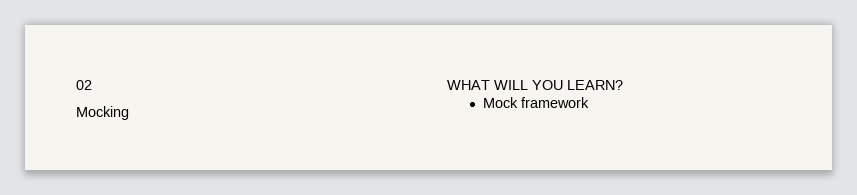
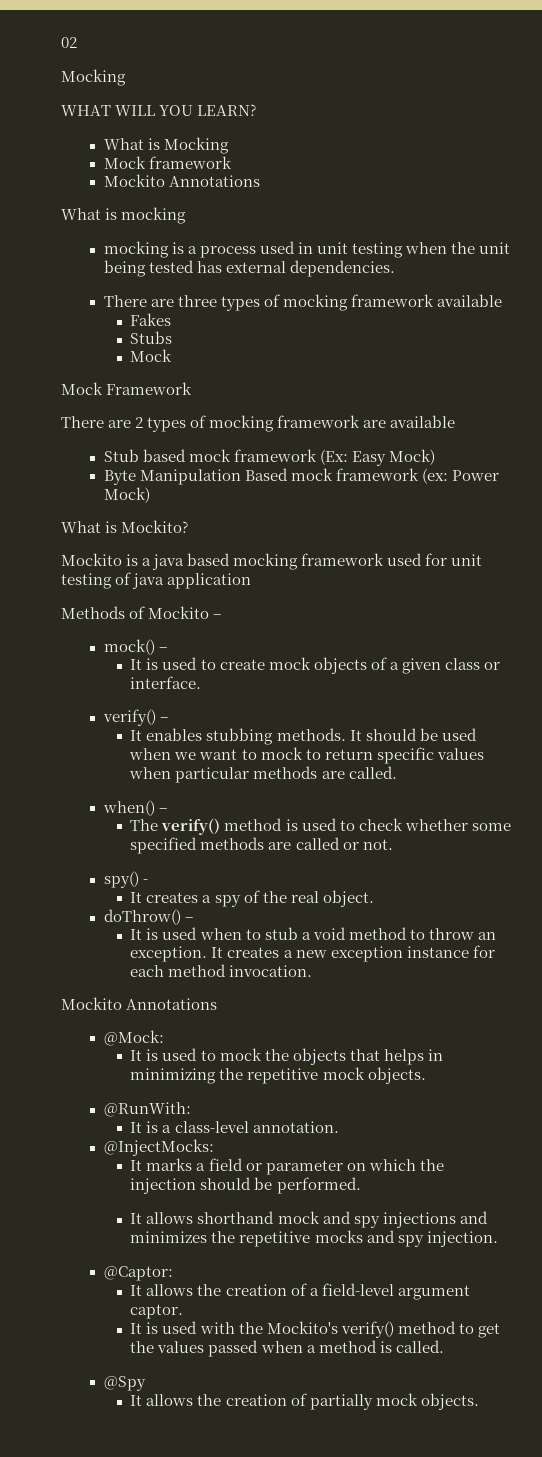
(623, 85) none -> [103,137,230,154] // What is Mocking
(590, 102) none -> [103,174,260,187] [61,207,187,224] [103,241,511,258] [103,260,396,277] [103,294,503,311] [130,313,172,326] [130,331,173,344] [130,349,173,362] [61,382,193,395] [61,415,456,432] [103,449,436,466] [103,468,500,485] [103,487,150,503] [61,520,189,533] [61,553,483,570] [61,572,252,589] [61,606,222,619] [103,639,167,655] [130,657,500,674] [130,676,202,689] [102,709,168,726] [130,728,477,745] [129,747,484,764] [129,766,397,783] [102,800,167,816] [130,818,511,835] [130,837,393,854] [103,871,148,888] [130,890,374,907] [103,909,193,925] [130,927,496,940] [130,945,495,962] [130,964,313,977] [61,997,218,1010] [103,1030,164,1046] [130,1048,443,1065] [130,1067,426,1084] [103,1102,191,1117] [130,1121,339,1133] [103,1139,214,1156] [130,1158,444,1175] [130,1177,361,1194] [130,1211,488,1228] [130,1230,498,1247] [103,1266,173,1281] [130,1283,470,1300] [130,1304,184,1319] [130,1321,500,1338] [130,1340,444,1357] [103,1376,146,1391] [130,1393,479,1410] // Mockito Annotations // What is mocking // mocking is a process used in unit testing when the unit being tested has external dependencies. // There are three types of mocking framework available // Fakes // Stubs // Mock // Mock Framework // There are 2 types of mocking framework are available // Stub based mock framework (Ex: Easy Mock) // Byte Manipulation Based mock framework (ex: Power Mock) // What is Mockito? // Mockito is a java based mocking framework used for unit testing of java application // Methods of Mockito – // mock() – // It is used to create mock objects of a given class or interface. // verify() – // It enables stubbing methods. It should be used when we want to mock to return specific values when particular methods are called. // when() – // The verify() method is used to check whether some specified methods are called or not. // spy() - // It creates a spy of the real object. // doThrow() – // It is used when to stub a void method to throw an exception. It creates a new exception instance for each method invocation. // Mockito Annotations // @Mock: // It is used to mock the objects that helps in minimizing the repetitive mock objects. // @RunWith: // It is a class-level annotation. // @InjectMocks: // It marks a field or parameter on which the injection should be performed. // It allows shorthand mock and spy injections and minimizes the repetitive mocks and spy injection. // @Captor: // It allows the creation of a field-level argument captor. // It is used with the Mockito's verify() method to get the values passed when a method is called. // @Spy // It allows the creation of partially mock objects.

